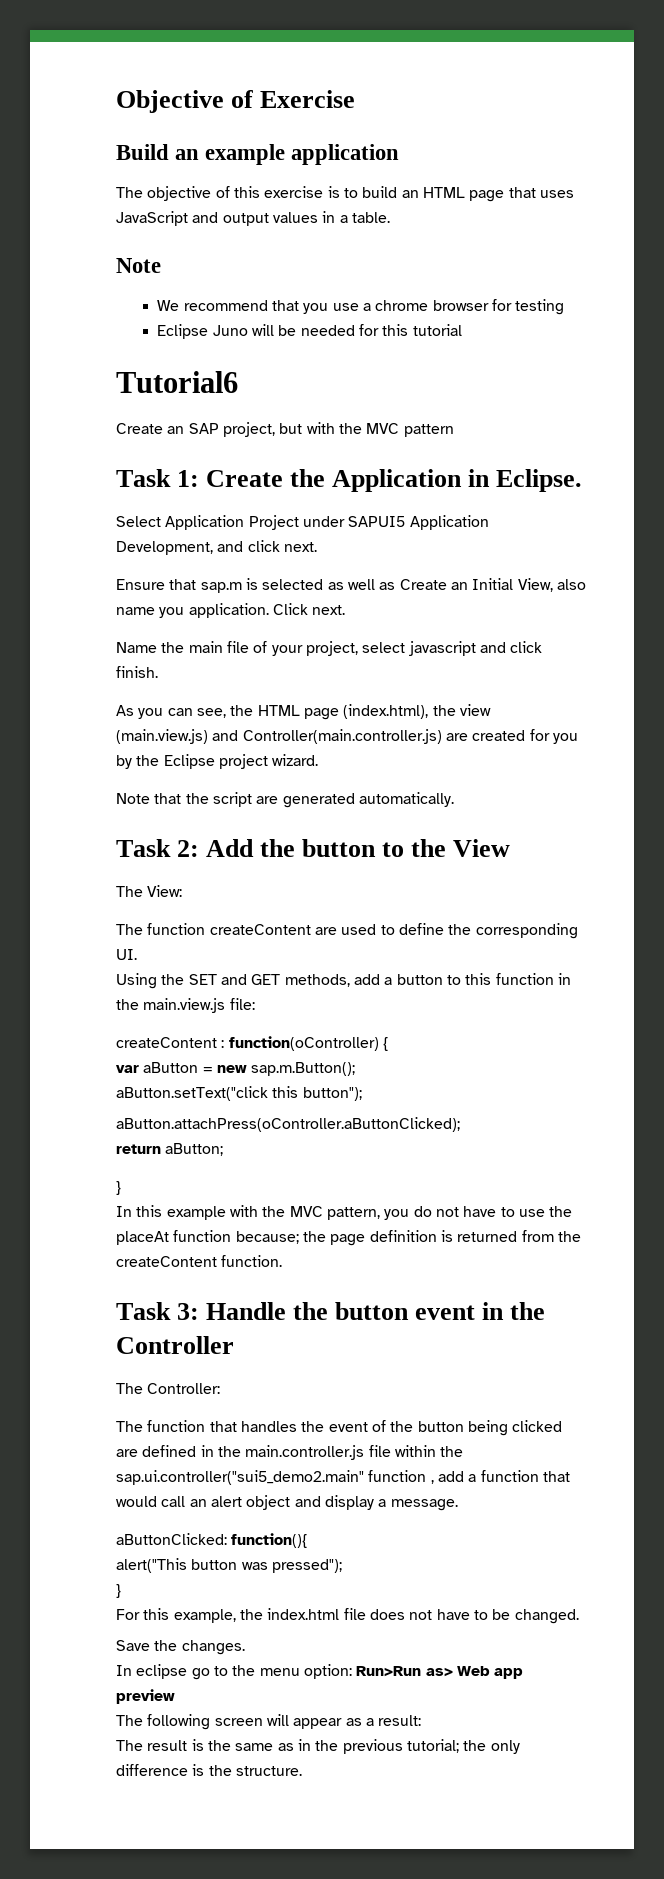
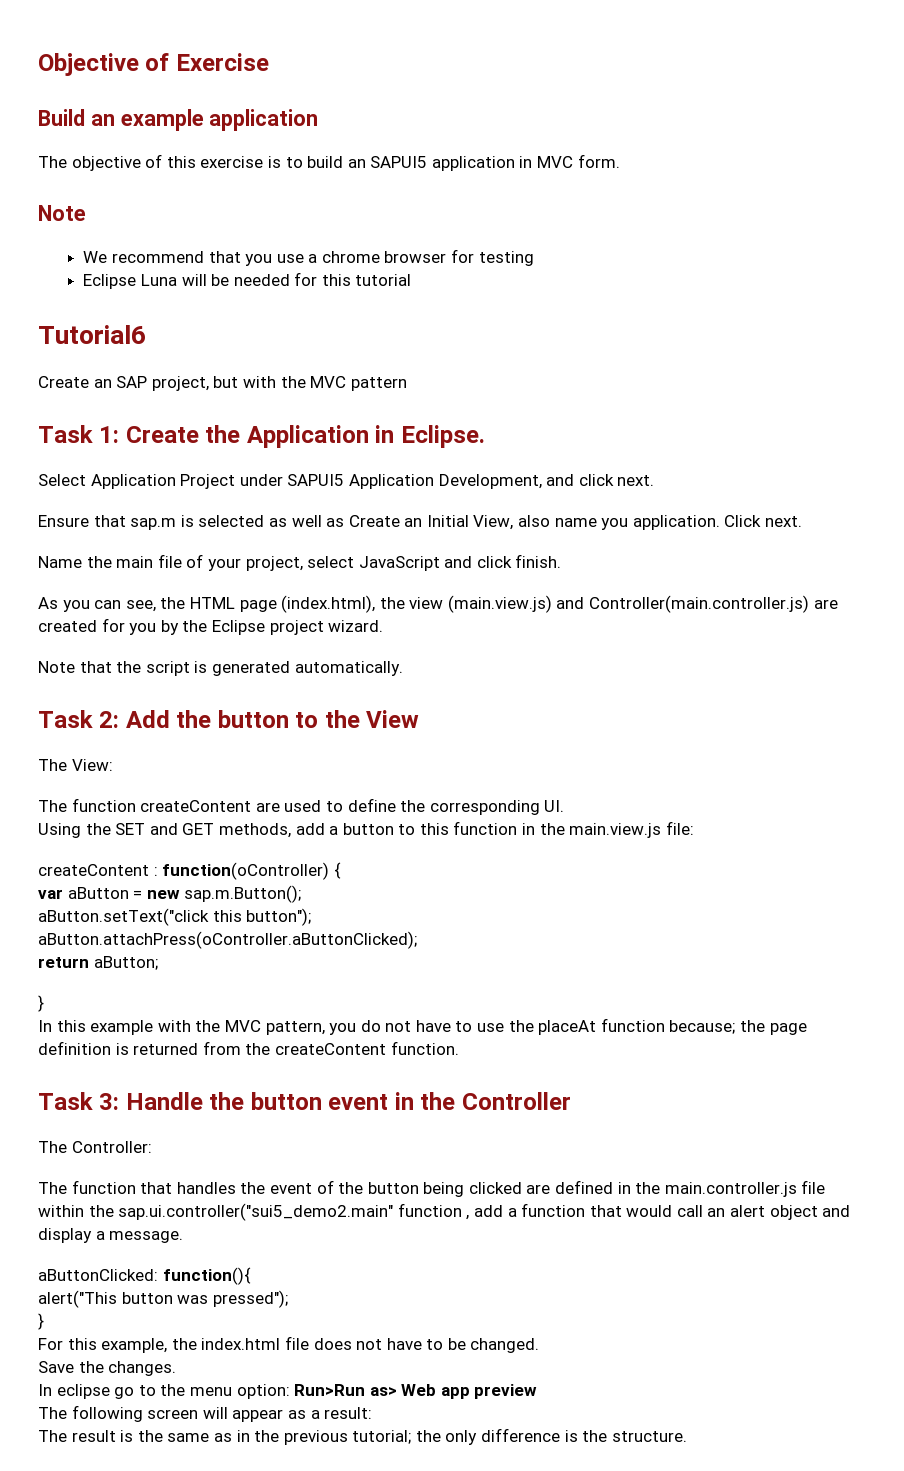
[422,187,574,202] [116,211,390,226] HTML page that uses JavaScript and output values in a table. -> [370,154,620,171] SAPUI5 application in MVC form.
[212,325,248,336] Juno -> [140,274,177,286] Luna
[408,641,476,656] javascript -> [358,556,440,571] JavaScript
[256,796,279,804] are -> [194,661,208,673] is

